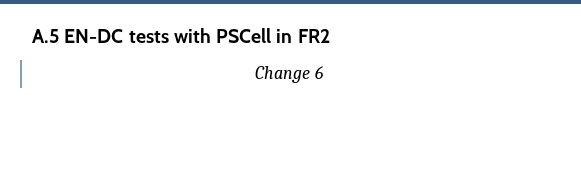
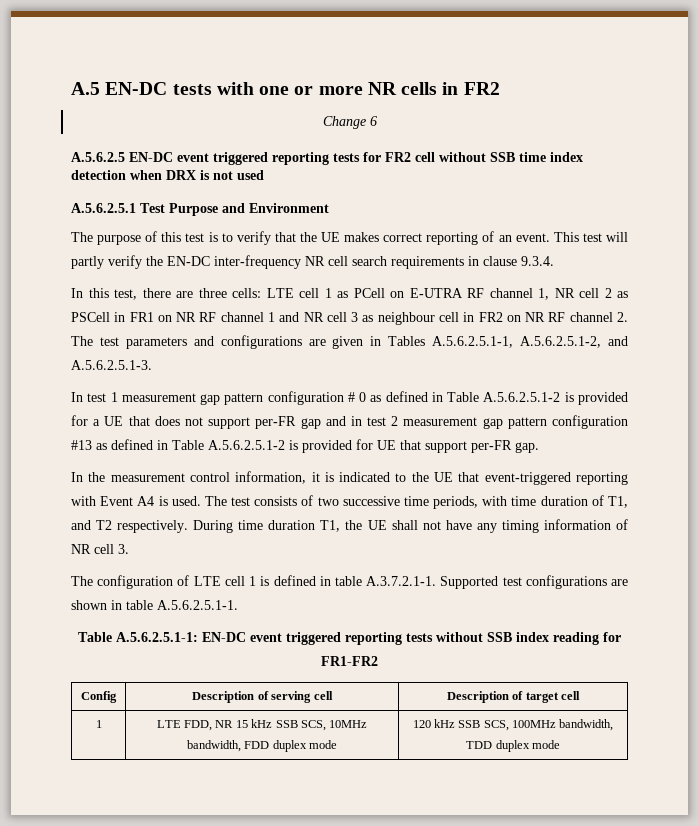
[216,28,272,43] PSCell -> [259,82,438,95] one or more NR cells
(323, 72) none -> [71,152,583,165] [71,170,264,180] [71,203,329,216] [71,231,628,245] [71,255,554,269] [71,288,628,300] [71,312,628,325] [71,335,629,349] [71,360,152,370] [71,391,628,405] [71,415,628,429] [71,439,539,453] [71,471,629,485] [71,495,628,509] [71,519,628,533] [71,544,129,554] [71,575,629,589] [71,600,238,610] [78,632,621,645] [321,656,378,666] [81,691,117,703] [192,691,333,703] [446,691,581,703] [95,720,102,728] [156,719,368,731] [186,740,338,752] [412,719,614,731] [466,740,560,752] // A.5.6.2.5 EN-DC event triggered reporting tests for FR2 cell without SSB time index detection when DRX is not used // A.5.6.2.5.1 Test Purpose and Environment // The purpose of this test is to verify that the UE makes correct reporting of an event. This test will partly verify the EN-DC inter-frequency NR cell search requirements in clause 9.3.4. // In this test, there are three cells: LTE cell 1 as PCell on E-UTRA RF channel 1, NR cell 2 as PSCell in FR1 on NR RF channel 1 and NR cell 3 as neighbour cell in FR2 on NR RF channel 2. The test parameters and configurations are given in Tables A.5.6.2.5.1-1, A.5.6.2.5.1-2, and A.5.6.2.5.1-3. // In test 1 measurement gap pattern configuration # 0 as defined in Table A.5.6.2.5.1-2 is provided for a UE that does not support per-FR gap and in test 2 measurement gap pattern configuration #13 as defined in Table A.5.6.2.5.1-2 is provided for UE that support per-FR gap. // In the measurement control information, it is indicated to the UE that event-triggered reporting with Event A4 is used. The test consists of two successive time periods, with time duration of T1, and T2 respectively. During time duration T1, the UE shall not have any timing information of NR cell 3. // The configuration of LTE cell 1 is defined in table A.3.7.2.1-1. Supported test configurations are shown in table A.5.6.2.5.1-1. // Table A.5.6.2.5.1-1: EN-DC event triggered reporting tests without SSB index reading for FR1-FR2 // Config | Description of serving cell | Description of target cell // 1 | LTE FDD, NR 15 kHz SSB SCS, 10MHz bandwidth, FDD duplex mode | 120 kHz SSB SCS, 100MHz bandwidth, TDD duplex mode

